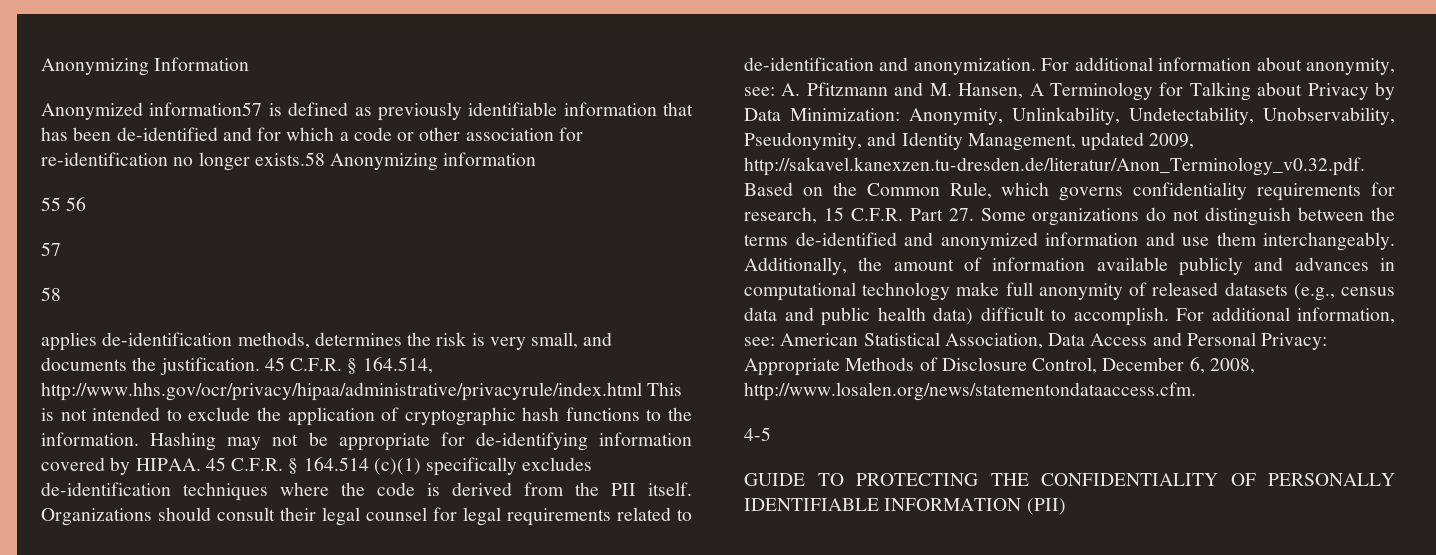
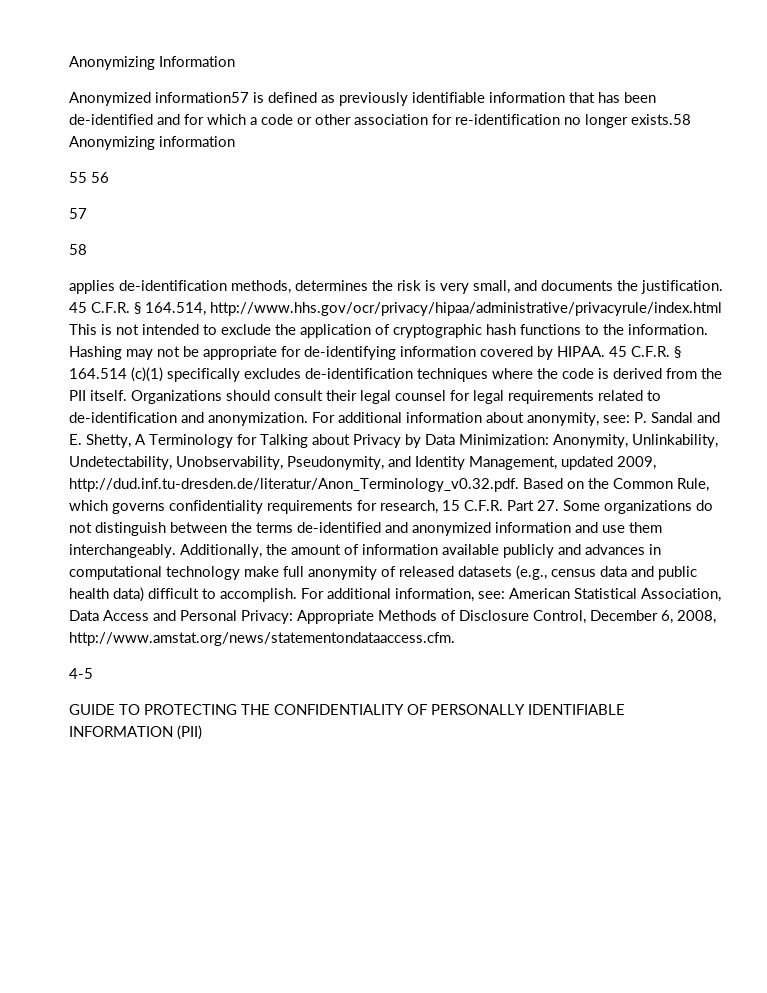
[781,82,1024,99] A. Pfitzmann and M. Hansen, -> [634,412,720,423] [69,434,131,448] P. Sandal and E. Shetty,
[744,157,1365,176] http://sakavel.kanexzen.tu-dresden.de/literatur/Anon_Terminology_v0.32.pdf. -> [69,478,519,492] http://dud.inf.tu-dresden.de/literatur/Anon_Terminology_v0.32.pdf.
[744,382,1196,401] http://www.losalen.org/news/statementondataaccess.cfm. -> [69,632,455,646] http://www.amstat.org/news/statementondataaccess.cfm.

